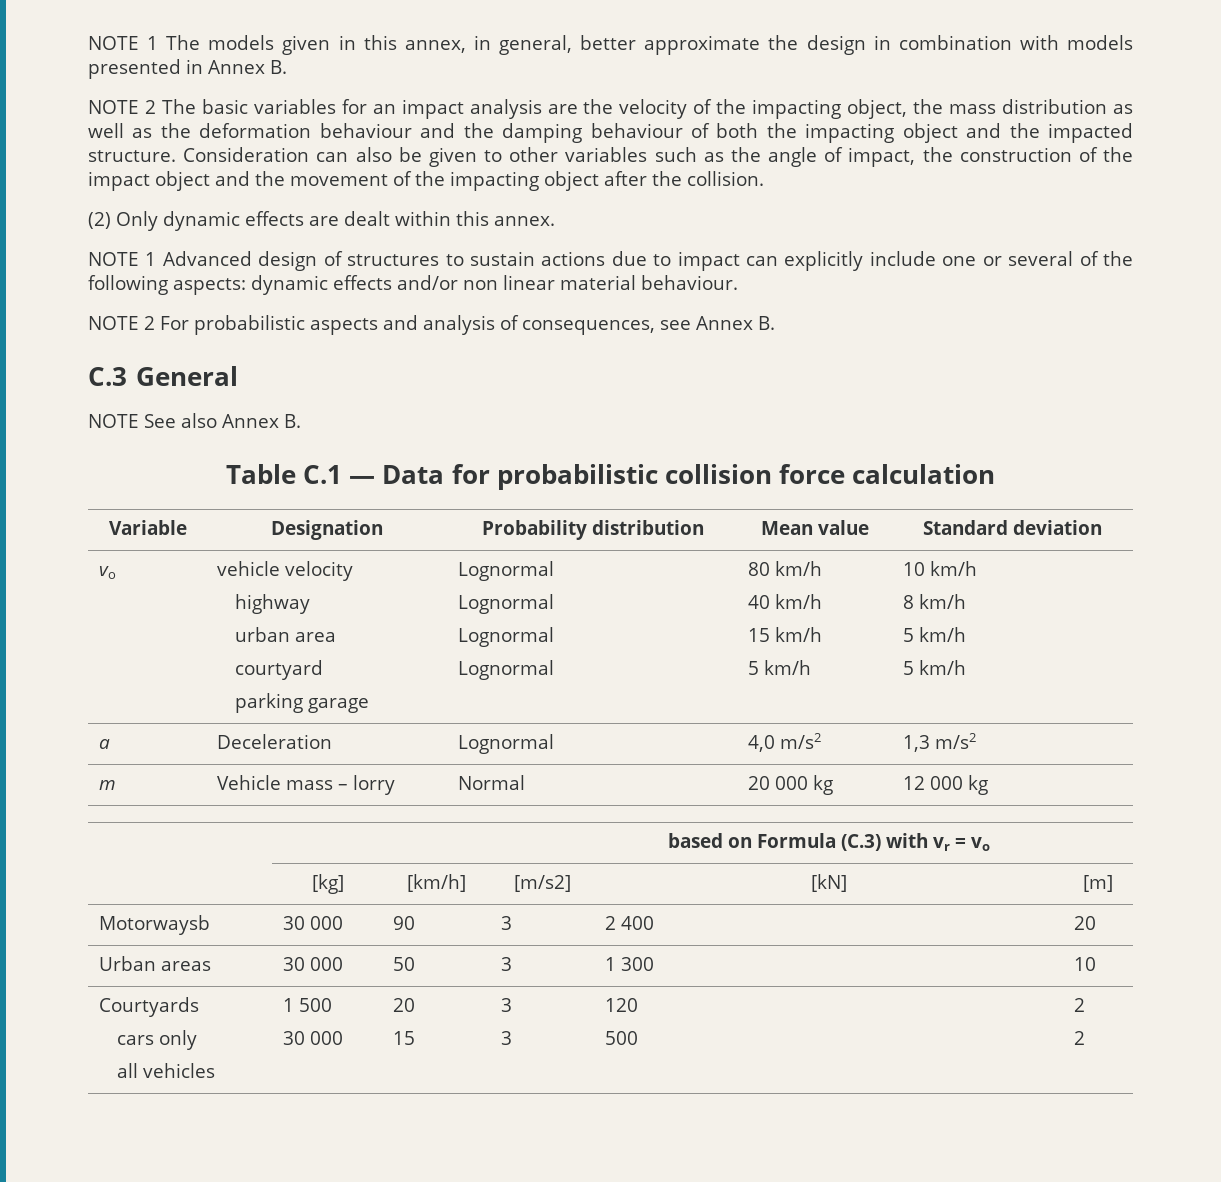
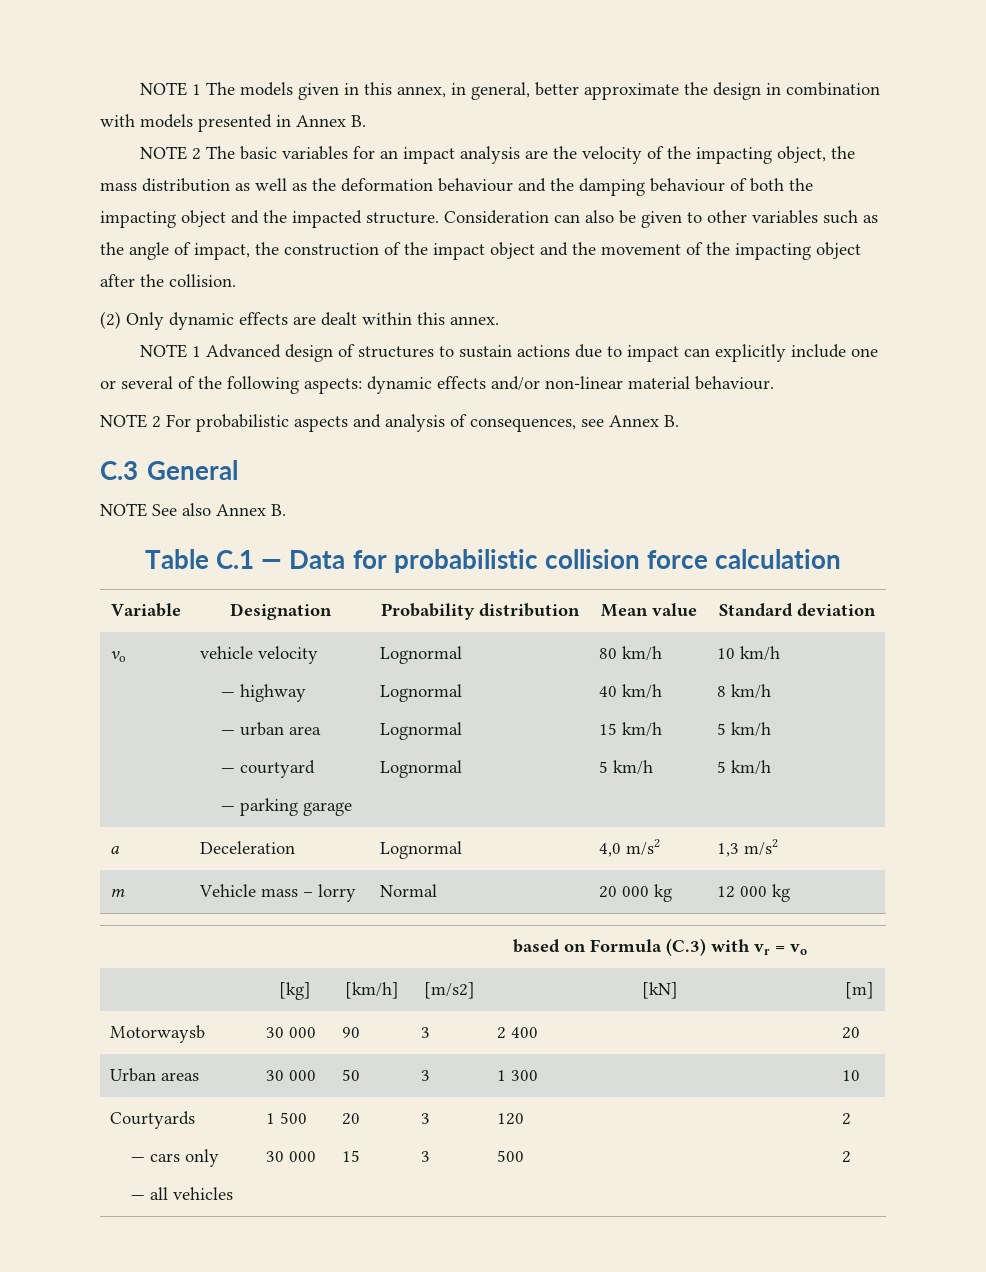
[463,275,555,290] non linear -> [545,376,623,389] non-linear
(353, 571) none -> [221,692,236,697] —
(310, 604) none -> [221,730,236,735] —
(336, 637) none -> [221,768,236,773] —
(323, 670) none -> [221,806,236,811] —
(199, 1007) none -> [131,1157,146,1162] —
(197, 1040) none -> [131,1195,146,1200] —

